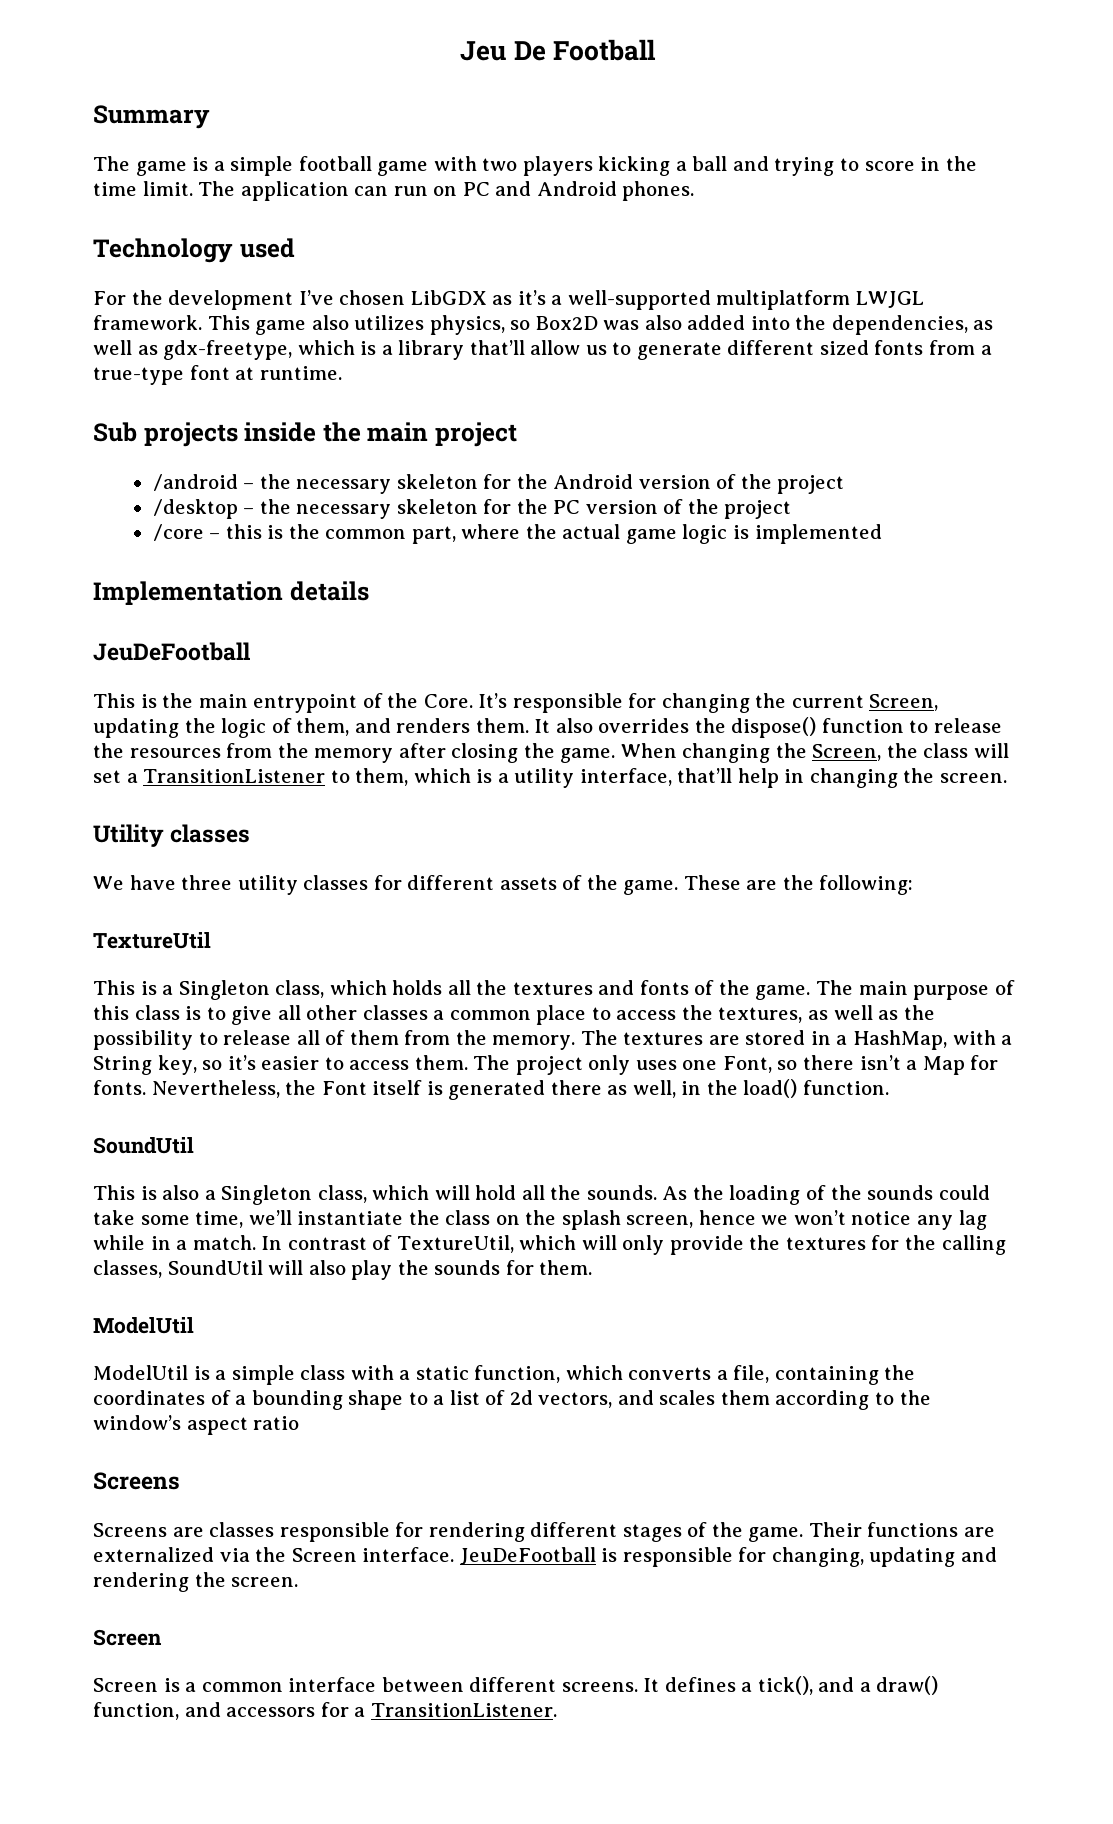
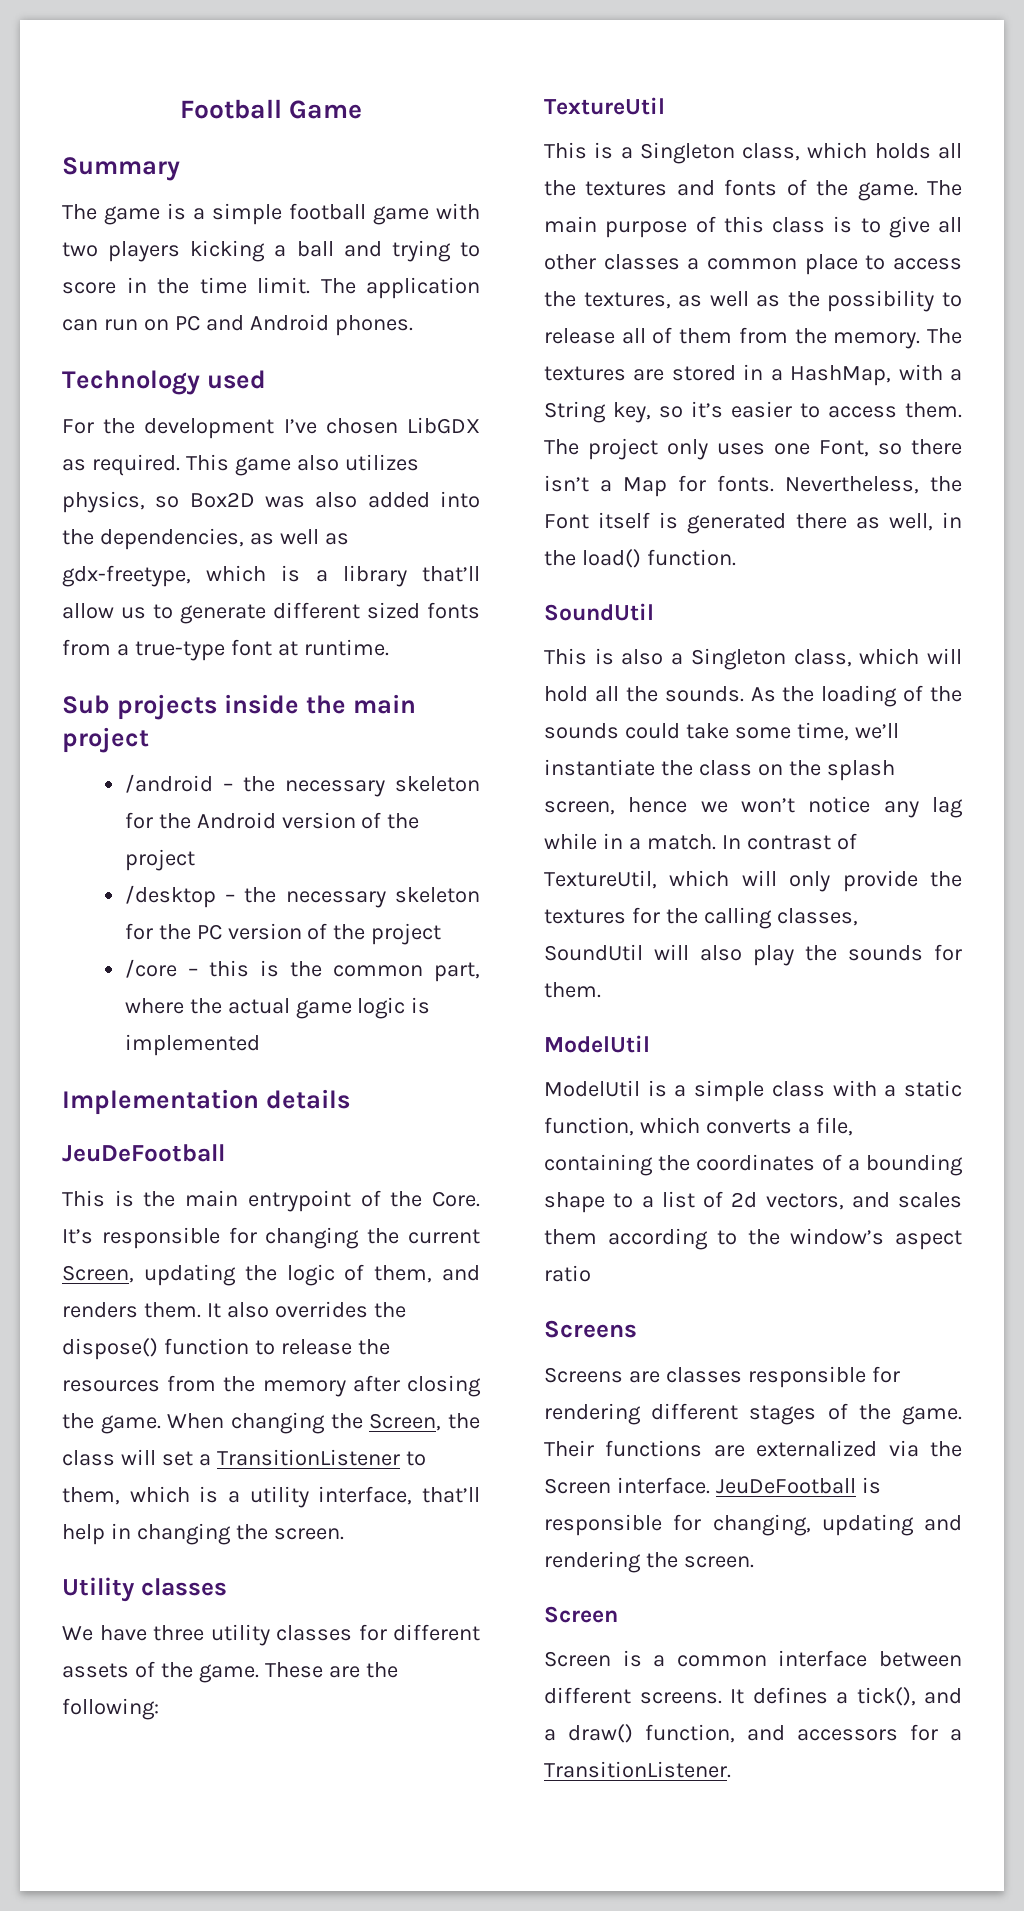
[459,41,546,61] Jeu De -> (179, 109) none
(657, 50) none -> [289,100,363,119] Game
[517,290,924,310] [93,315,202,330] it’s a well-supported multiplatform LWJGL framework. -> [91,454,180,476] required.

